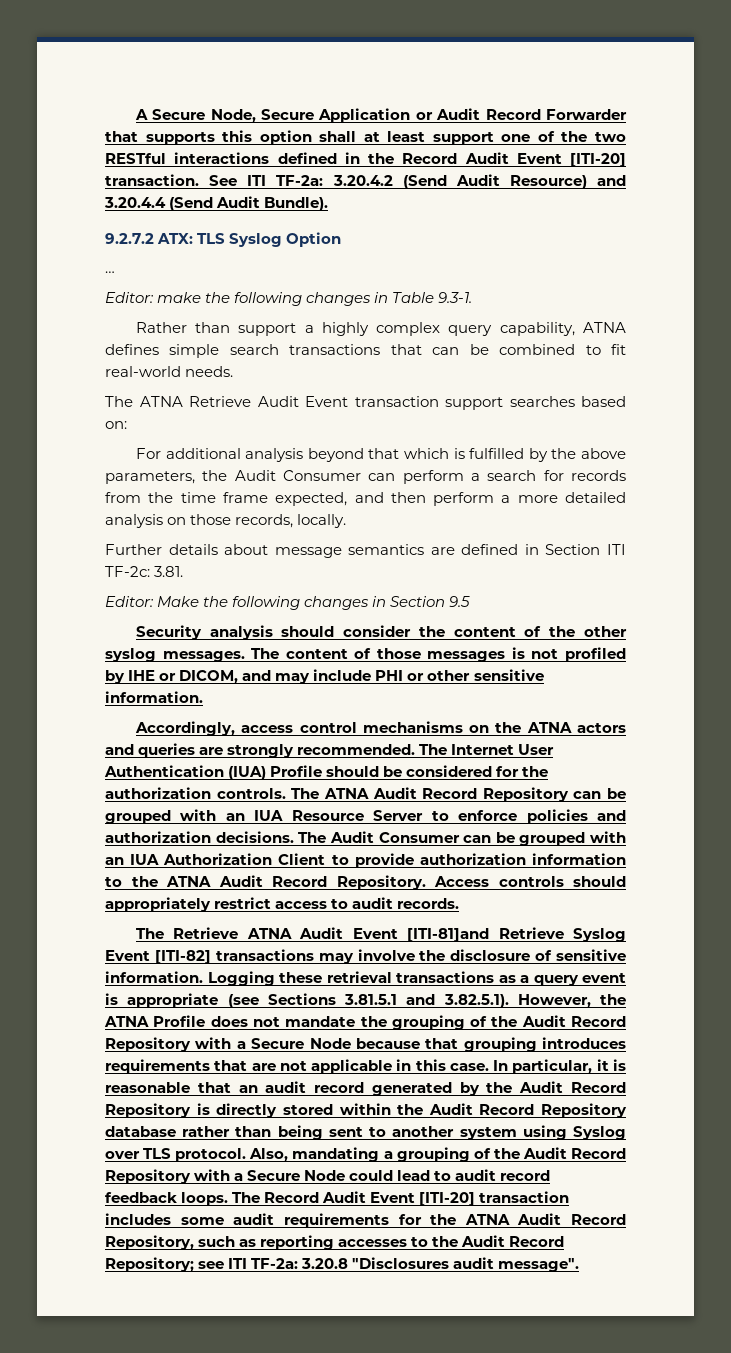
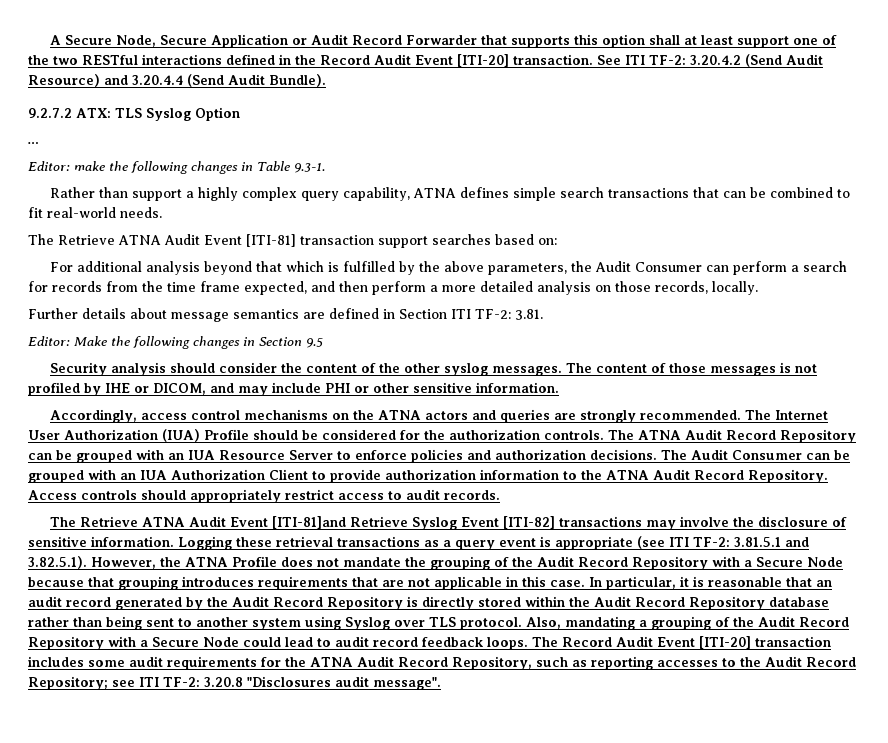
[276,175,324,186] TF-2a: -> [649,55,686,65] TF-2:
[139,396,348,407] ATNA Retrieve Audit Event -> [58,234,296,247] Retrieve ATNA Audit Event [ITI-81]
[105,566,150,577] TF-2c: -> [475,309,511,319] TF-2:
[104,765,224,777] Authentication -> [64,429,158,440] Authorization
[267,993,336,1005] Sections -> [669,537,730,547] ITI TF-2:
[251,1258,299,1269] TF-2a: -> [163,677,200,687] TF-2:

